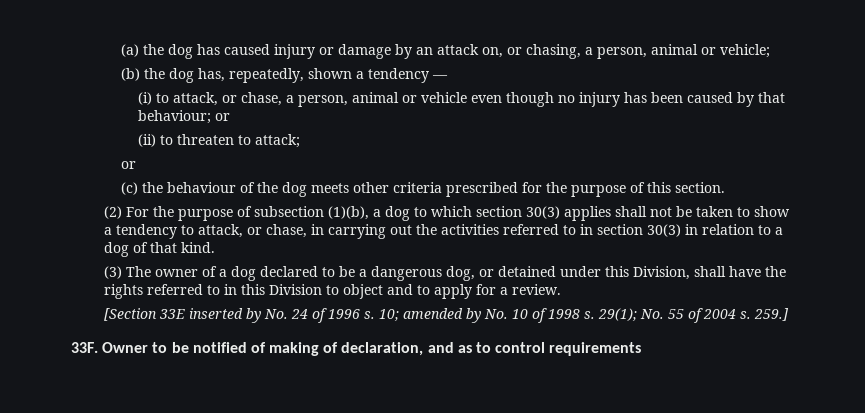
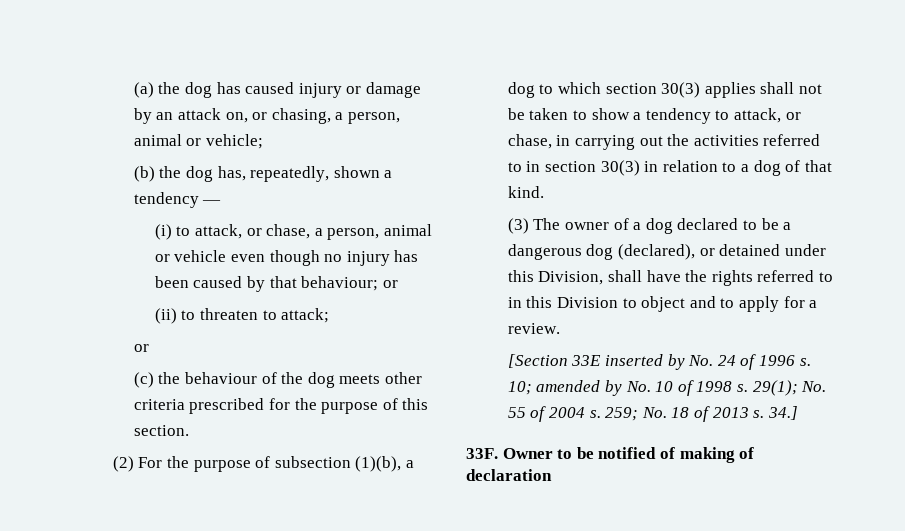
[446,266,476,281] dog, -> [586,244,696,260] dog (declared),
[754,308,790,321] 259.] -> [605,406,798,422] 259; No. 18 of 2013 s. 34.]
[341,342,642,356] declaration, and as to control requirements -> [466,469,552,481] declaration

